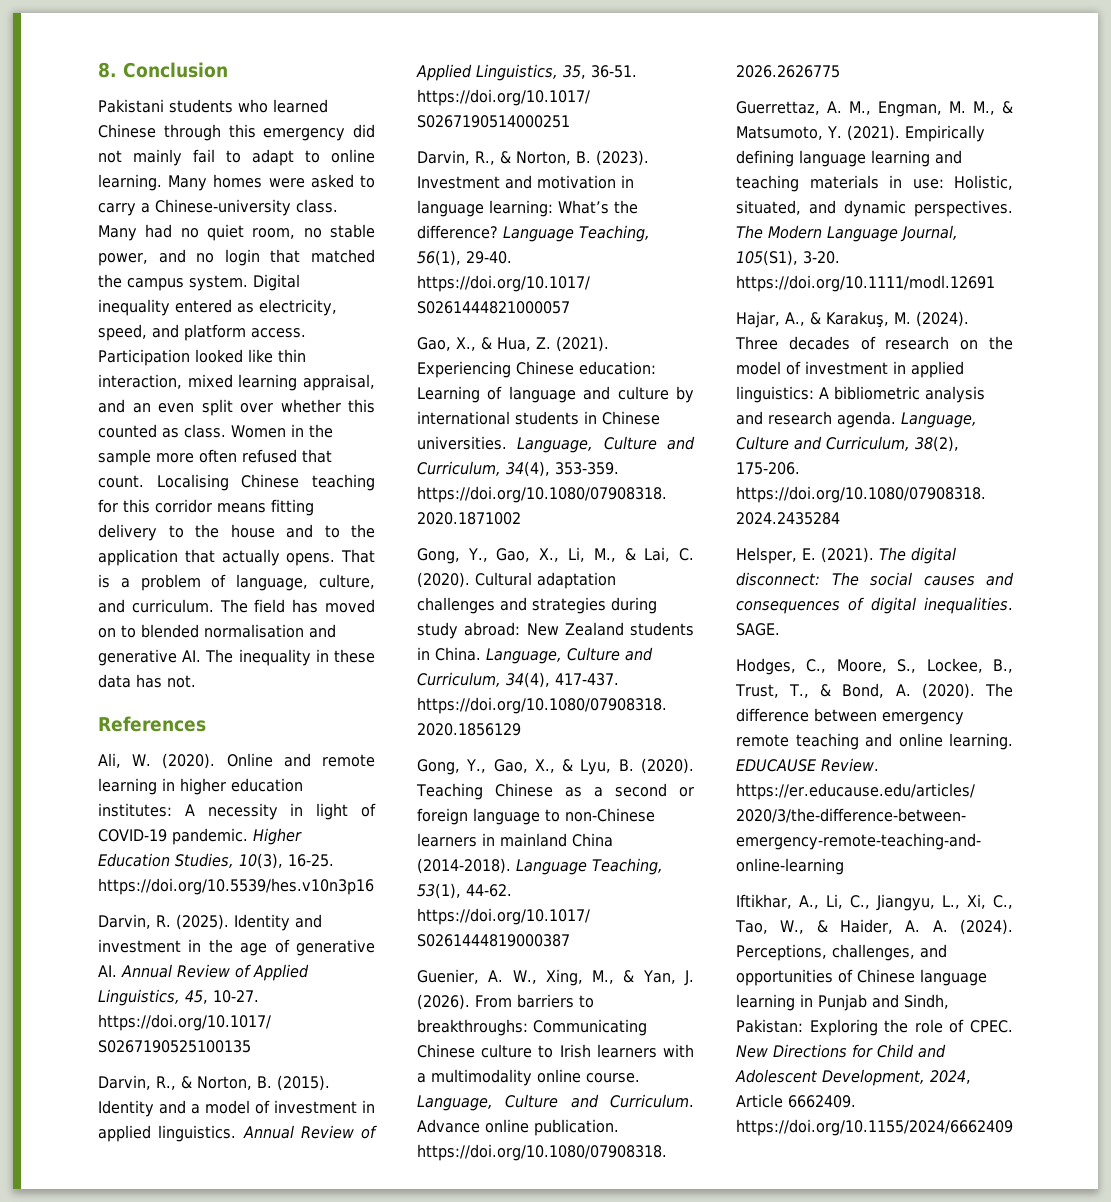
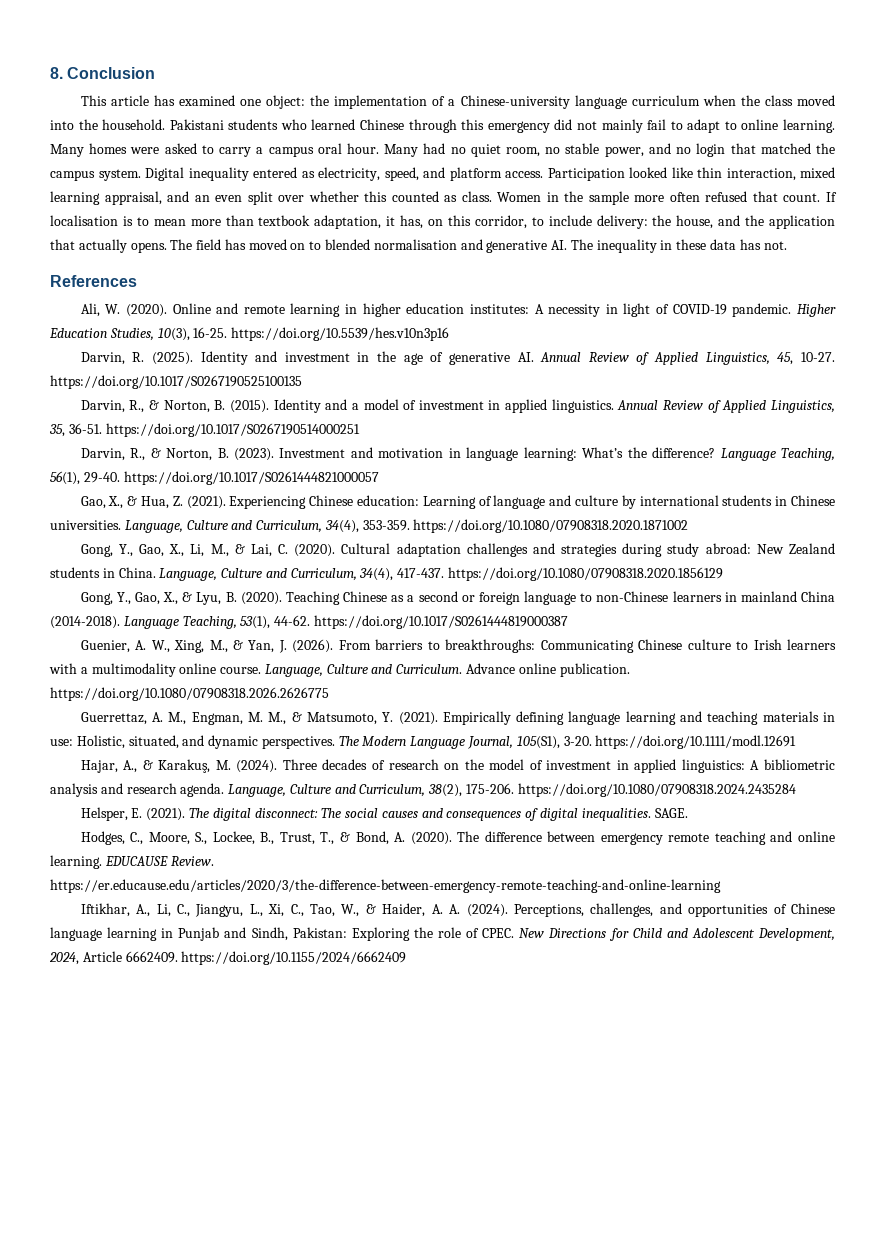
(228, 70) none -> [80,95,835,109] [50,119,166,130] This article has examined one object: the implementation of a Chinese-university language curriculum when the class moved into the household.
[155,199,338,216] Chinese-university class. -> [268,143,379,157] campus oral hour.
[156,474,375,491] [98,499,314,516] [98,524,340,541] Localising Chinese teaching for this corridor means fitting delivery to the house and to -> [825,192,837,202] [50,215,741,229] If localisation is to mean more than textbook adaptation, it has, on this corridor, to include delivery: the house, and
[341,549,375,563] [98,574,375,591] [98,599,214,613] That is a problem of language, culture, and curriculum. -> (167, 247) none

